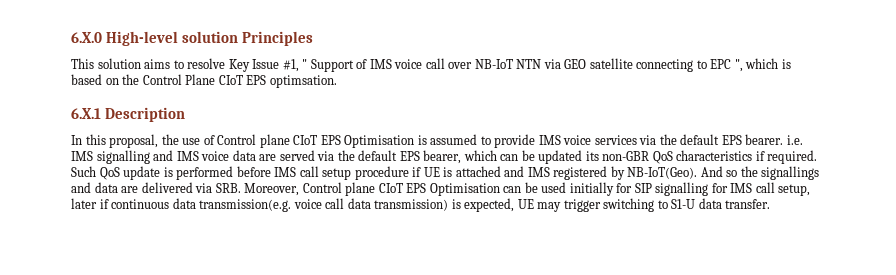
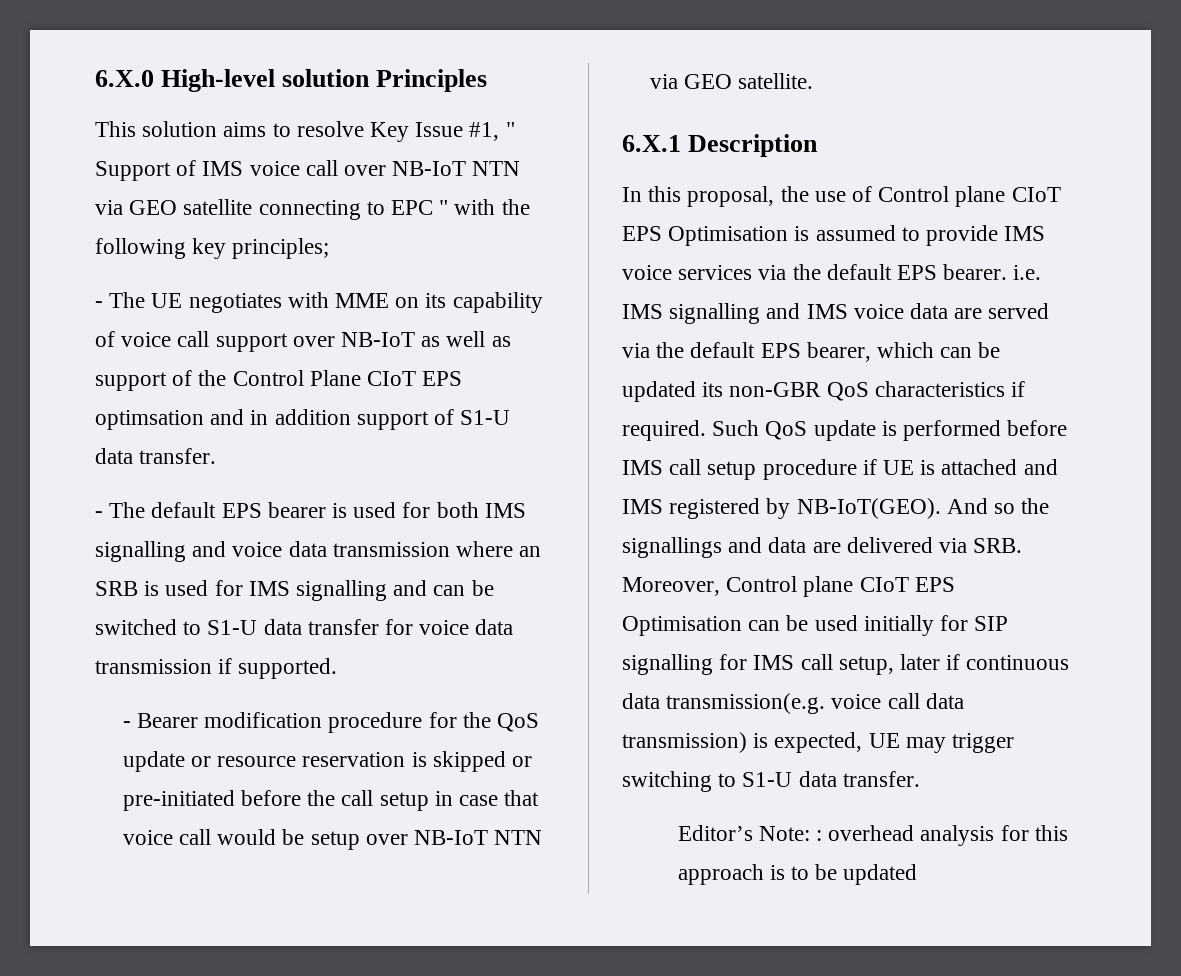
[734,58,791,72] [71,74,119,85] ", which is based on -> [439,199,530,215] [95,238,330,259] [95,292,543,313] [95,331,511,352] [95,370,193,391] " with the following key principles; // - The UE negotiates with MME on its capability of voice call support over NB-IoT as well as support of
[269,75,337,88] optimsation. -> [95,409,511,430] [95,448,217,464] [95,502,526,518] [95,541,542,562] [95,580,494,601] [95,619,514,635] [95,658,338,679] [122,712,540,733] [122,751,533,772] [122,790,540,811] [122,829,543,850] [649,73,814,89] optimsation and in addition support of S1-U data transfer. // - The default EPS bearer is used for both IMS signalling and voice data transmission where an SRB is used for IMS signalling and can be switched to S1-U data transfer for voice data transmission if supported. // - Bearer modification procedure for the QoS update or resource reservation is skipped or pre-initiated before the call setup in case that voice call would be setup over NB-IoT NTN via GEO satellite.
[627,167,698,179] NB-IoT(Geo). -> [796,498,941,519] NB-IoT(GEO).
(771, 204) none -> [677,825,1068,846] [677,864,918,885] // Editor’s Note: : overhead analysis for this approach is to be updated

